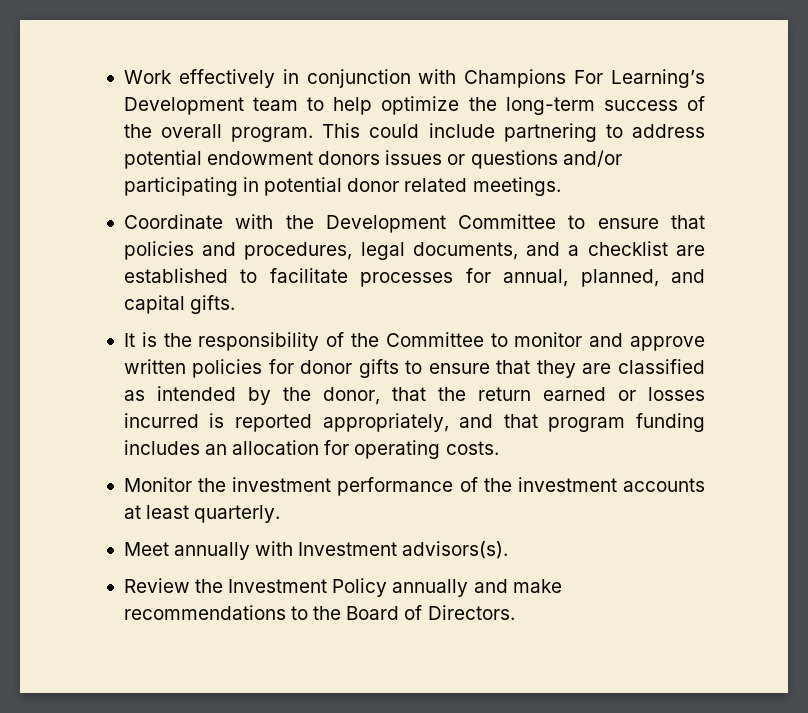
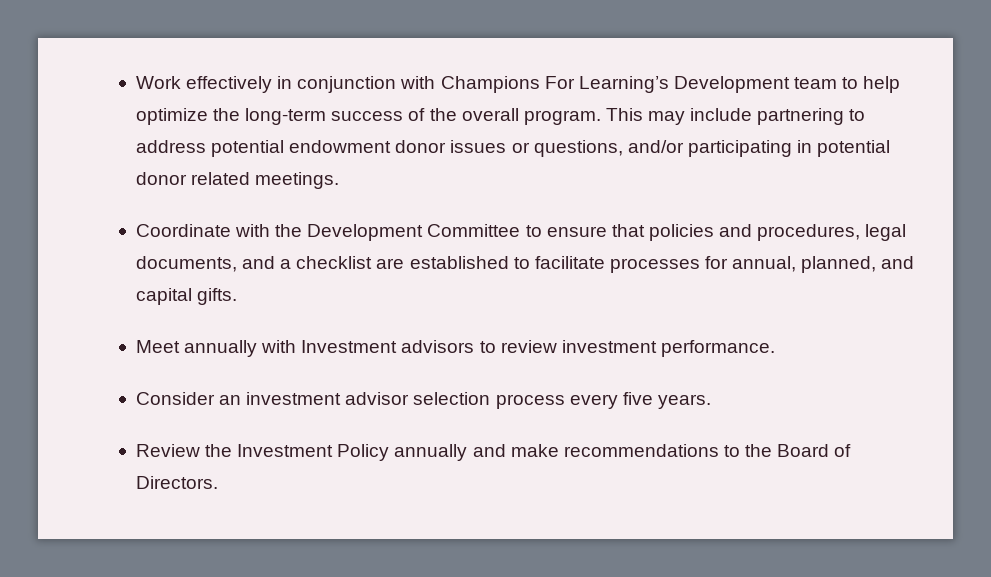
[369,124,420,138] could -> [648,111,686,125] may
[318,151,381,165] donors -> [395,140,447,153] donor
[470,150,558,169] questions -> [533,140,623,157] questions,
[123,332,706,351] [123,359,705,378] [123,386,705,405] [123,413,705,432] [123,440,499,459] [123,477,705,496] [123,505,281,523] [123,541,509,560] It is the responsibility of the Committee to monitor and approve written policies for donor gifts to ensure that they are classified as intended by the donor, that the return earned or losses incurred is reported appropriately, and that program funding includes an allocation for operating costs. // Monitor the investment performance of the investment accounts at least quarterly. // Meet annually with Investment advisors(s). -> [135,340,775,357] [135,392,711,409] Meet annually with Investment advisors to review investment performance. // Consider an investment advisor selection process every five years.

